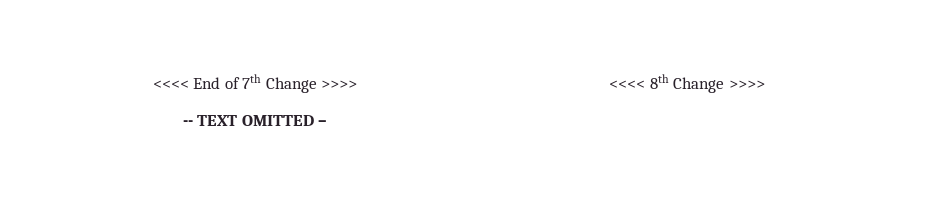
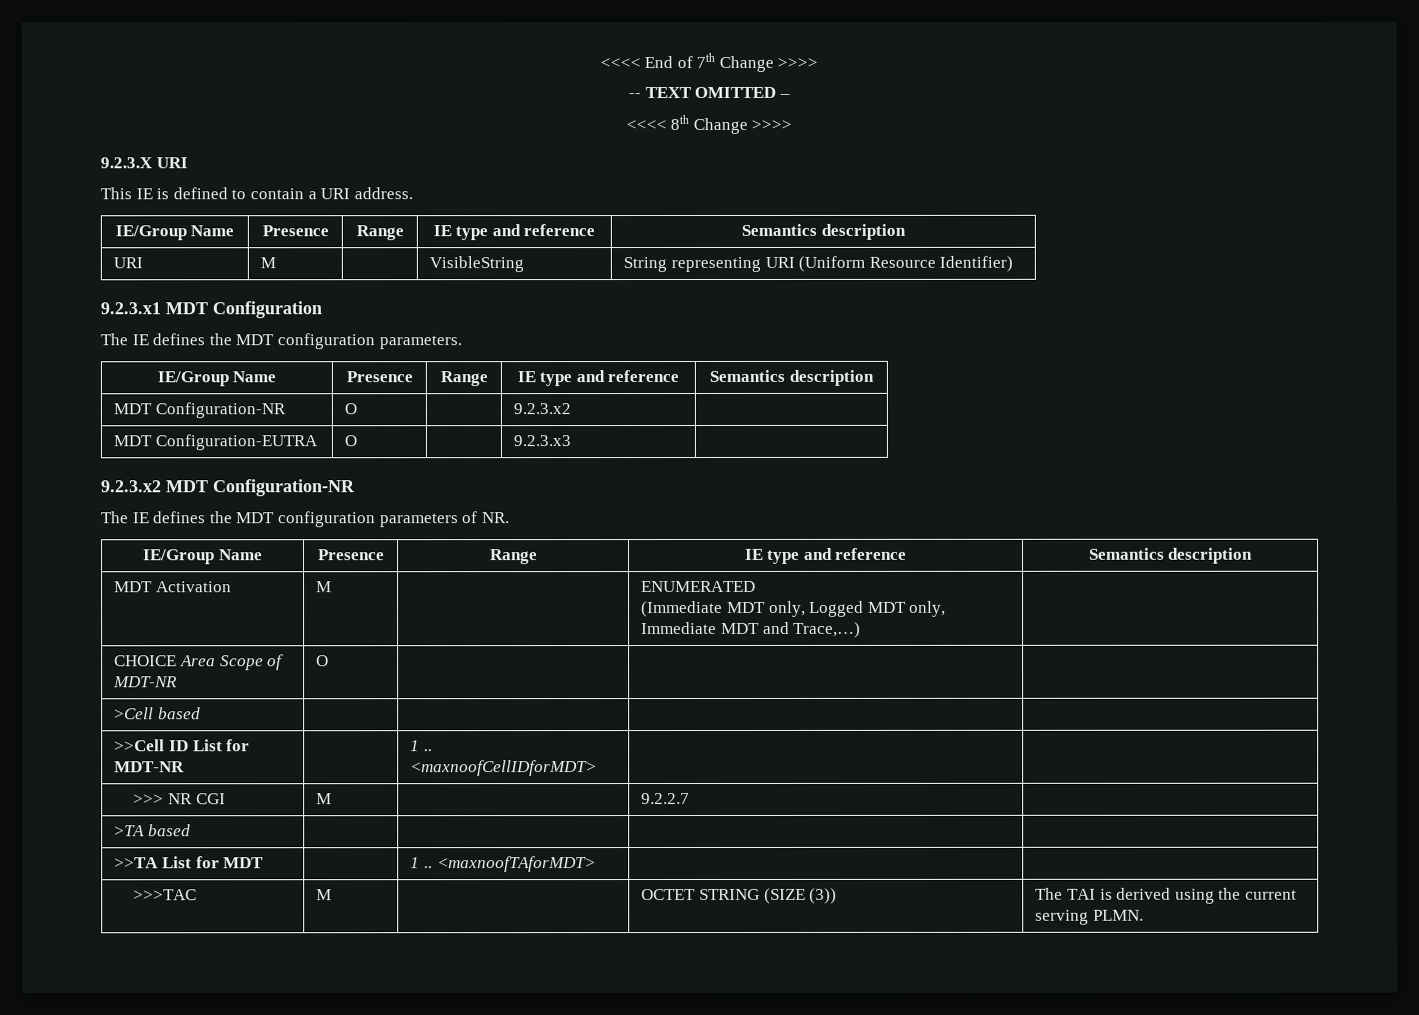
(765, 84) none -> [100,157,188,169] [100,187,413,200] [114,225,235,241] [261,225,329,237] [355,225,404,241] [432,224,596,241] [741,223,906,240] [113,257,144,269] [260,257,277,269] [429,256,525,273] [623,255,1014,273] [100,301,322,319] [100,333,462,350] [156,371,277,387] [345,371,413,383] [439,371,488,387] [516,370,680,387] [709,369,874,386] [113,402,287,419] [344,403,358,415] [513,403,572,415] [113,434,319,451] [344,435,358,447] [513,435,572,447] [100,479,355,497] [101,511,510,528] [143,549,263,565] [317,549,385,561] [489,549,538,565] [744,547,908,564] [1088,547,1254,564] [114,581,233,593] [316,581,333,593] [641,580,757,593] [641,600,947,618] [641,621,862,638] [114,654,285,671] [113,676,179,688] [316,655,330,667] [114,707,202,720] [114,739,251,752] [114,761,186,773] [410,740,434,752] [410,760,598,777] [133,793,226,805] [316,793,333,805] [641,793,691,805] [114,824,192,837] [114,856,265,869] [410,856,596,873] [133,889,198,901] [316,889,333,901] [641,887,838,904] [1035,887,1298,904] [1035,909,1145,925] // 9.2.3.X URI // This IE is defined to contain a URI address. // IE/Group Name | Presence | Range | IE type and reference | Semantics description // URI | M | | VisibleString | String representing URI (Uniform Resource Identifier) // 9.2.3.x1 MDT Configuration // The IE defines the MDT configuration parameters. // IE/Group Name | Presence | Range | IE type and reference | Semantics description // MDT Configuration-NR | O | | 9.2.3.x2 | // MDT Configuration-EUTRA | O | | 9.2.3.x3 | // 9.2.3.x2 MDT Configuration-NR // The IE defines the MDT configuration parameters of NR. // IE/Group Name | Presence | Range | IE type and reference | Semantics description // MDT Activation | M | | ENUMERATED // (Immediate MDT only, Logged MDT only, Immediate MDT and Trace,…) | // CHOICE Area Scope of MDT-NR | O | | | // >Cell based | | | | // >>Cell ID List for MDT-NR | | 1 .. <maxnoofCellIDforMDT> | | // >>> NR CGI | M | | 9.2.2.7 | // >TA based | | | | // >>TA List for MDT | | 1 .. <maxnoofTAforMDT> | | // >>>TAC | M | | OCTET STRING (SIZE (3)) | The TAI is derived using the current serving PLMN.

